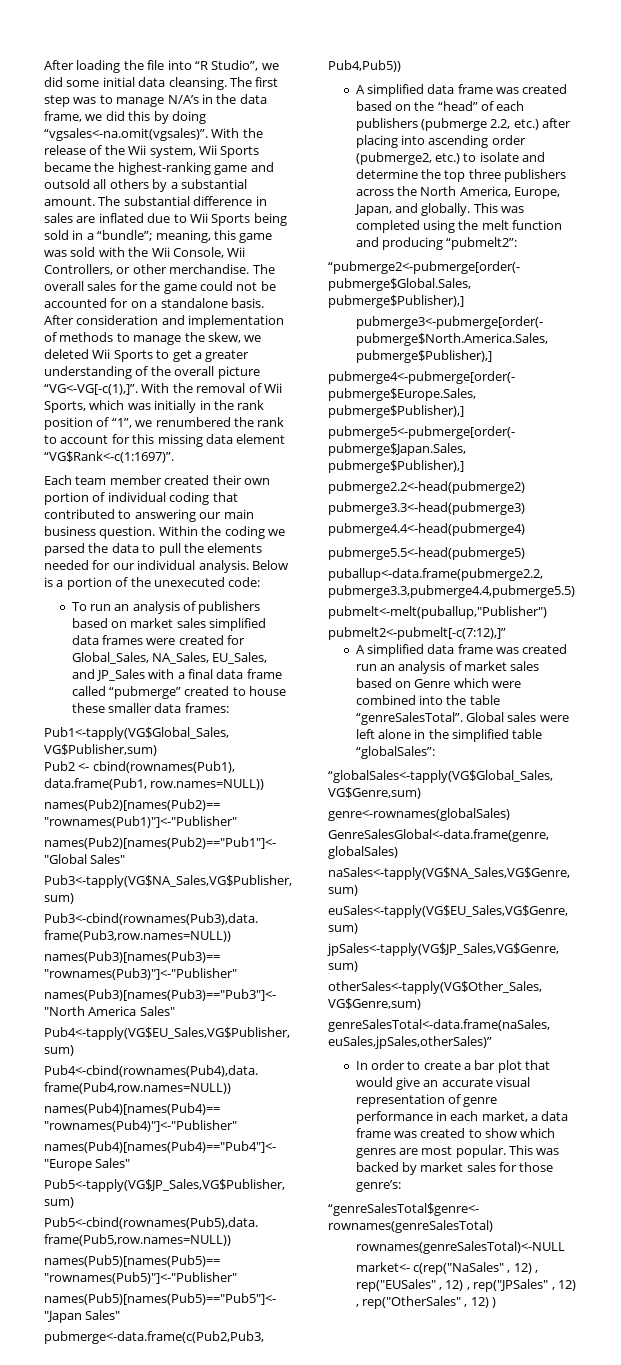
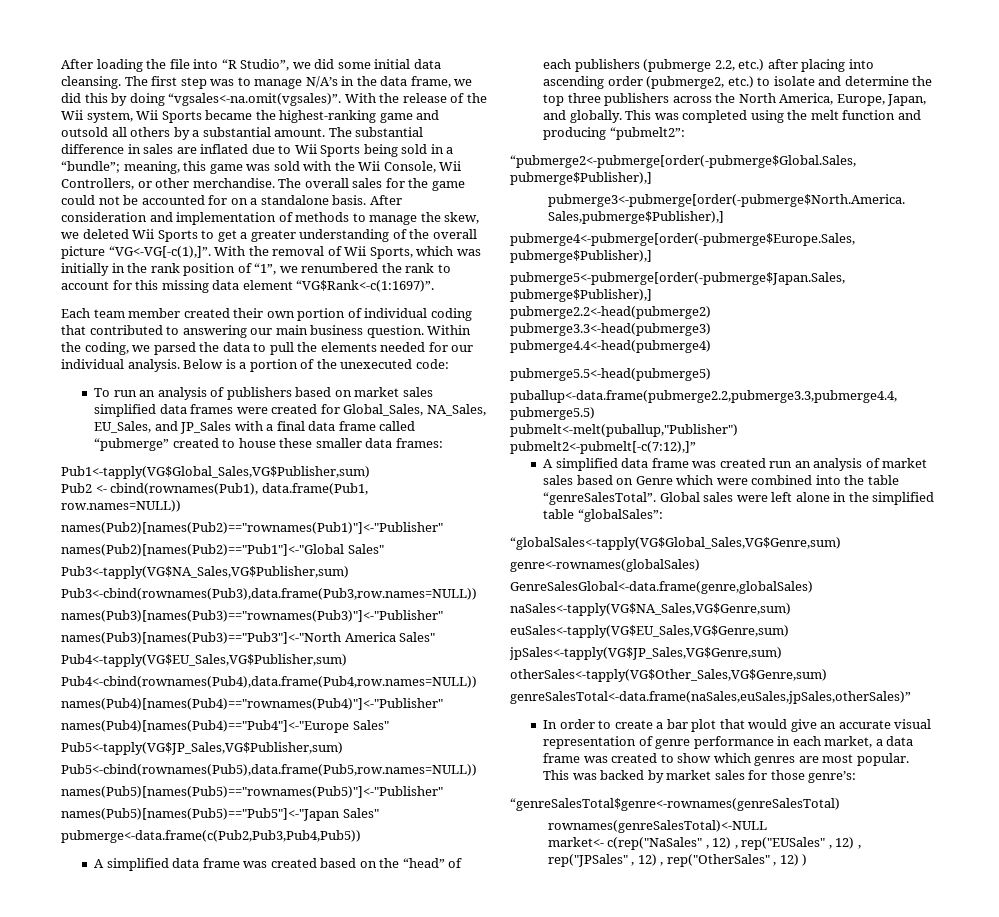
[224,526,265,539] coding -> [84,342,129,355] coding,

